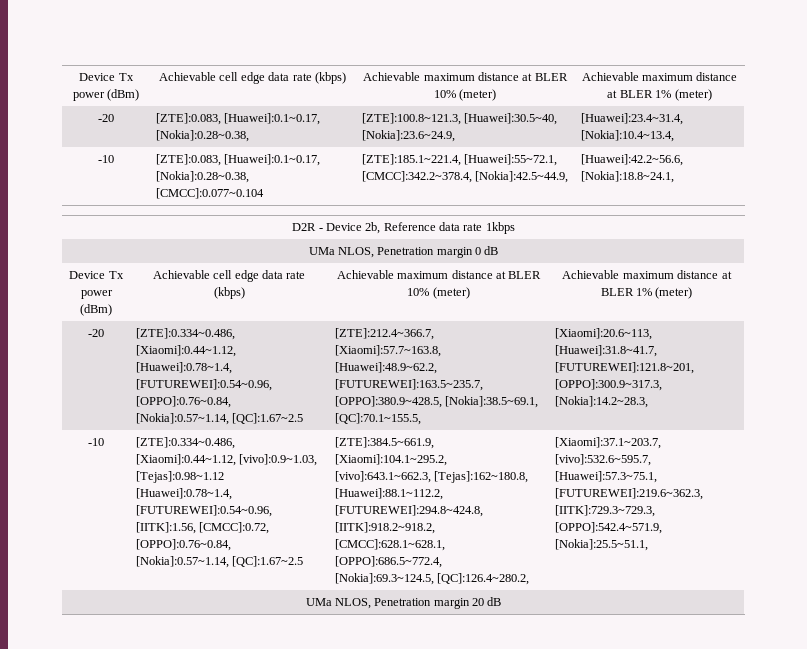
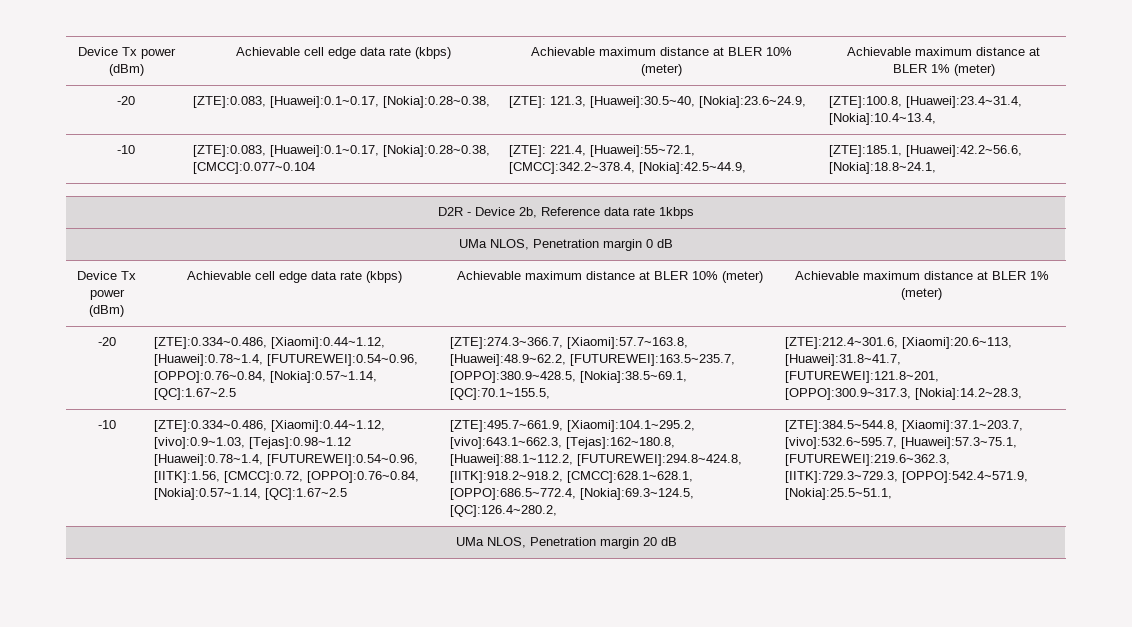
[361,113,461,125] [ZTE]:100.8~121.3, -> [509,96,587,108] [ZTE]: 121.3,
(455, 136) none -> [829,96,903,108] [ZTE]:100.8,
[361,154,461,166] [ZTE]:185.1~221.4, -> [509,145,587,157] [ZTE]: 221.4,
(569, 177) none -> [829,145,903,157] [ZTE]:185.1,
[334,328,434,340] [ZTE]:212.4~366.7, -> [450,337,564,349] [ZTE]:274.3~366.7,
(421, 419) none -> [785,337,899,349] [ZTE]:212.4~301.6,
[334,437,434,449] [ZTE]:384.5~661.9, -> [450,420,564,432] [ZTE]:495.7~661.9,
(530, 579) none -> [785,420,899,432] [ZTE]:384.5~544.8,

